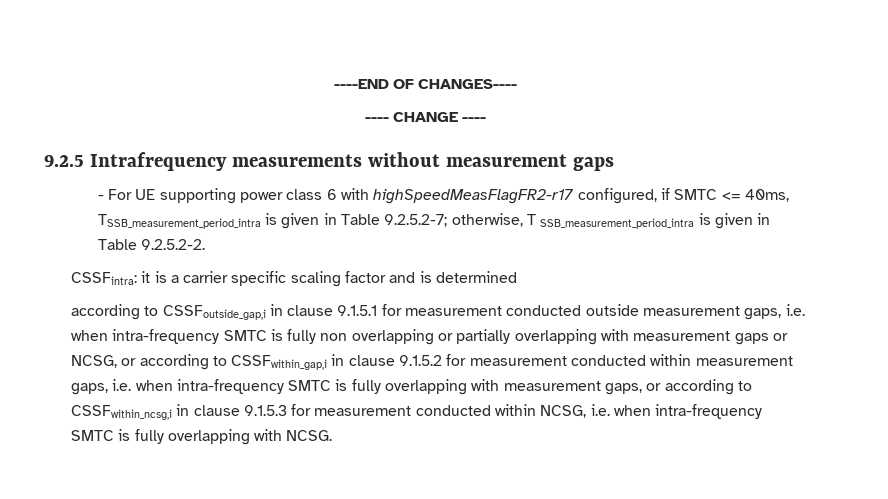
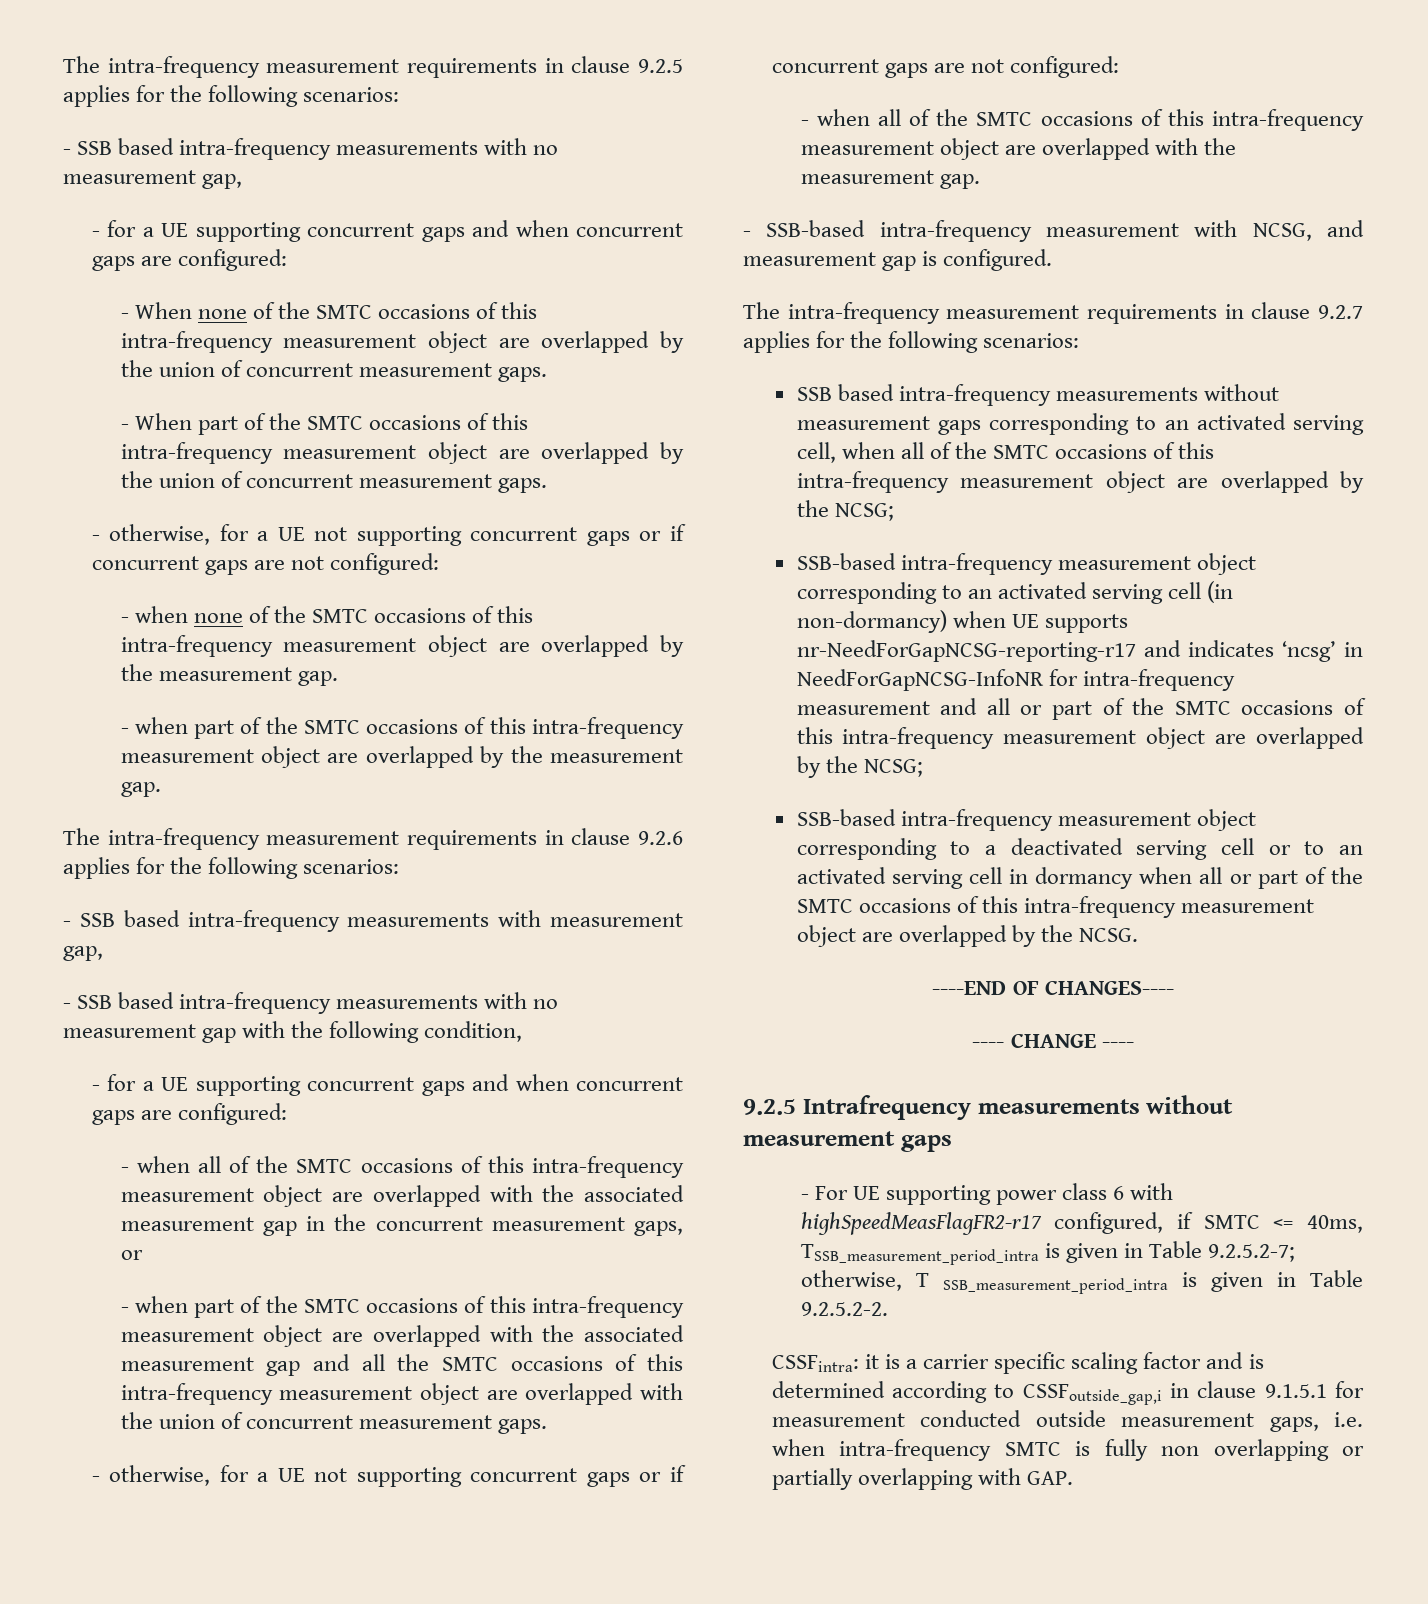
(333, 84) none -> [63,56,684,78] [63,85,400,107] [63,138,559,160] [63,170,243,189] [91,220,683,242] [91,249,288,271] [120,302,538,319] [120,331,684,353] [120,360,548,382] [120,413,529,435] [120,442,684,464] [120,471,548,493] [91,524,687,546] [91,553,440,575] [120,606,534,623] [120,635,684,657] [120,664,338,686] [120,717,684,739] [120,746,683,768] [120,782,161,797] [63,828,684,850] [63,857,400,879] [63,910,684,932] [63,946,103,961] [63,992,559,1014] [63,1021,523,1043] [91,1074,683,1096] [91,1103,288,1125] [120,1156,685,1178] [120,1185,684,1207] [120,1214,683,1236] [120,1250,143,1260] [120,1296,684,1318] [120,1325,684,1347] [120,1354,683,1376] [120,1383,683,1405] [120,1412,548,1434] [91,1465,687,1487] [771,56,1120,78] [800,109,1364,131] [800,138,1237,160] [800,170,980,189] [743,220,1364,242] [743,249,1053,271] [743,302,1363,324] [743,331,1080,353] [796,384,1279,406] [796,413,1364,435] [796,442,1215,463] [796,471,1364,493] [796,500,894,521] [796,553,1256,575] [796,581,1234,604] [796,610,1128,633] [796,640,1364,662] [796,669,1235,691] [796,698,1366,720] [796,727,1364,749] [796,756,923,778] [796,809,1256,831] [796,838,1363,860] [796,867,1363,889] [796,896,1314,918] [796,925,1138,947] The intra-frequency measurement requirements in clause 9.2.5 applies for the following scenarios: // - SSB based intra-frequency measurements with no measurement gap, // - for a UE supporting concurrent gaps and when concurrent gaps are configured: // - When none of the SMTC occasions of this intra-frequency measurement object are overlapped by the union of concurrent measurement gaps. // - When part of the SMTC occasions of this intra-frequency measurement object are overlapped by the union of concurrent measurement gaps. // - otherwise, for a UE not supporting concurrent gaps or if concurrent gaps are not configured: // - when none of the SMTC occasions of this intra-frequency measurement object are overlapped by the measurement gap. // - when part of the SMTC occasions of this intra-frequency measurement object are overlapped by the measurement gap. // The intra-frequency measurement requirements in clause 9.2.6 applies for the following scenarios: // - SSB based intra-frequency measurements with measurement gap, // - SSB based intra-frequency measurements with no measurement gap with the following condition, // - for a UE supporting concurrent gaps and when concurrent gaps are configured: // - when all of the SMTC occasions of this intra-frequency measurement object are overlapped with the associated measurement gap in the concurrent measurement gaps, or // - when part of the SMTC occasions of this intra-frequency measurement object are overlapped with the associated measurement gap and all the SMTC occasions of this intra-frequency measurement object are overlapped with the union of concurrent measurement gaps. // - otherwise, for a UE not supporting concurrent gaps or if concurrent gaps are not configured: // - when all of the SMTC occasions of this intra-frequency measurement object are overlapped with the measurement gap. // - SSB-based intra-frequency measurement with NCSG, and measurement gap is configured. // The intra-frequency measurement requirements in clause 9.2.7 applies for the following scenarios: // SSB based intra-frequency measurements without measurement gaps corresponding to an activated serving cell, when all of the SMTC occasions of this intra-frequency measurement object are overlapped by the NCSG; // SSB-based intra-frequency measurement object corresponding to an activated serving cell (in non-dormancy) when UE supports nr-NeedForGapNCSG-reporting-r17 and indicates ‘ncsg’ in NeedForGapNCSG-InfoNR for intra-frequency measurement and all or part of the SMTC occasions of this intra-frequency measurement object are overlapped by the NCSG; // SSB-based intra-frequency measurement object corresponding to a deactivated serving cell or to an activated serving cell in dormancy when all or part of the SMTC occasions of this intra-frequency measurement object are overlapped by the NCSG. //
(518, 277) // -> (885, 1389) none
[633,331,789,345] [70,354,793,370] [70,379,753,395] [70,404,763,420] [70,429,333,445] measurement gaps or NCSG, or according to CSSFwithin_gap,i in clause 9.1.5.2 for measurement conducted within measurement gaps, i.e. when intra-frequency SMTC is fully overlapping with measurement gaps, or according to CSSFwithin_ncsg,i in clause 9.1.5.3 for measurement conducted within NCSG, i.e. when intra-frequency SMTC is fully overlapping with NCSG. -> [1027,1471,1074,1485] GAP.

